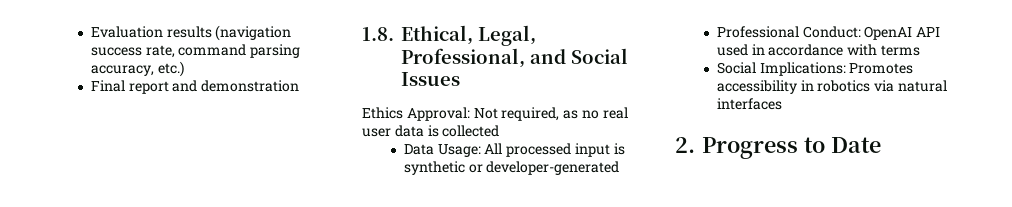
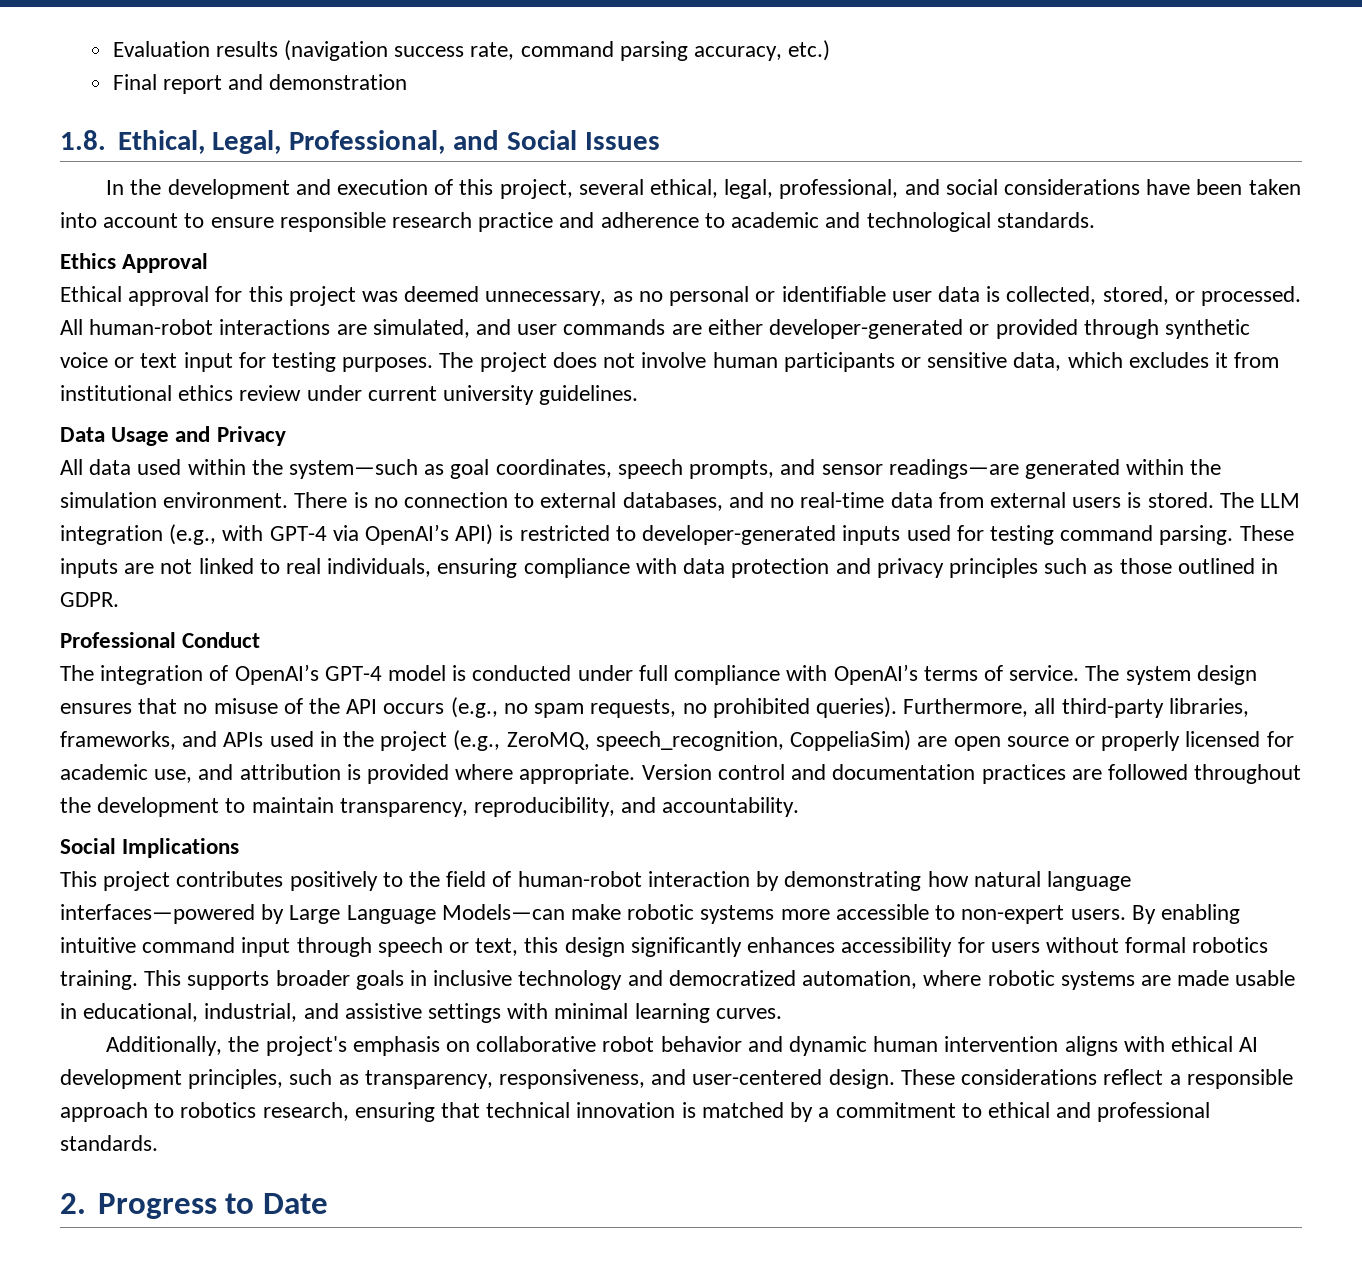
[362,107,628,121] [362,125,500,137] [403,143,625,157] [403,161,620,175] [716,26,941,40] [716,44,921,56] [716,62,914,76] [716,80,948,94] [716,98,782,110] Ethics Approval: Not required, as no real user data is collected // Data Usage: All processed input is synthetic or developer-generated // Professional Conduct: OpenAI API used in accordance with terms // Social Implications: Promotes accessibility in robotics via natural interfaces -> [106,179,1301,199] [60,212,1095,232] [60,253,209,273] [60,286,1301,306] [60,319,1250,339] [60,352,1280,372] [60,385,639,405] [60,426,286,446] [60,459,1222,479] [60,492,1300,511] [60,524,1294,545] [60,558,1278,578] [60,592,119,607] [60,632,261,648] [60,664,1257,685] [60,697,1249,718] [60,730,1294,751] [60,764,1302,784] [60,797,800,817] [60,838,240,858] [60,871,1131,891] [60,904,1240,924] [60,937,1269,957] [60,970,1296,990] [60,1003,782,1023] [106,1036,1259,1056] [60,1069,1293,1089] [60,1102,1211,1122] [60,1135,158,1151] In the development and execution of this project, several ethical, legal, professional, and social considerations have been taken into account to ensure responsible research practice and adherence to academic and technological standards. // Ethics Approval // Ethical approval for this project was deemed unnecessary, as no personal or identifiable user data is collected, stored, or processed. All human-robot interactions are simulated, and user commands are either developer-generated or provided through synthetic voice or text input for testing purposes. The project does not involve human participants or sensitive data, which excludes it from institutional ethics review under current university guidelines. // Data Usage and Privacy // All data used within the system—such as goal coordinates, speech prompts, and sensor readings—are generated within the simulation environment. There is no connection to external databases, and no real-time data from external users is stored. The LLM integration (e.g., with GPT-4 via OpenAI’s API) is restricted to developer-generated inputs used for testing command parsing. These inputs are not linked to real individuals, ensuring compliance with data protection and privacy principles such as those outlined in GDPR. // Professional Conduct // The integration of OpenAI’s GPT-4 model is conducted under full compliance with OpenAI’s terms of service. The system design ensures that no misuse of the API occurs (e.g., no spam requests, no prohibited queries). Furthermore, all third-party libraries, frameworks, and APIs used in the project (e.g., ZeroMQ, speech_recognition, CoppeliaSim) are open source or properly licensed for academic use, and attribution is provided where appropriate. Version control and documentation practices are followed throughout the development to maintain transparency, reproducibility, and accountability. // Social Implications // This project contributes positively to the field of human-robot interaction by demonstrating how natural language interfaces—powered by Large Language Models—can make robotic systems more accessible to non-expert users. By enabling intuitive command input through speech or text, this design significantly enhances accessibility for users without formal robotics training. This supports broader goals in inclusive technology and democratized automation, where robotic systems are made usable in educational, industrial, and assistive settings with minimal learning curves. // Additionally, the project's emphasis on collaborative robot behavior and dynamic human intervention aligns with ethical AI development principles, such as transparency, responsiveness, and user-centered design. These considerations reflect a responsible approach to robotics research, ensuring that technical innovation is matched by a commitment to ethical and professional standards.

